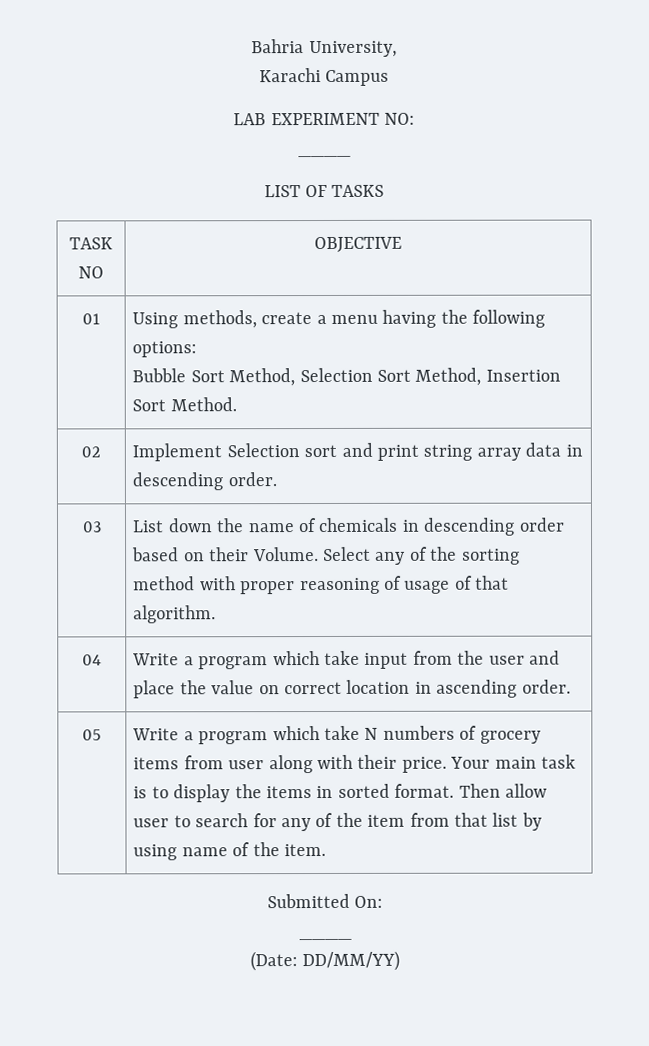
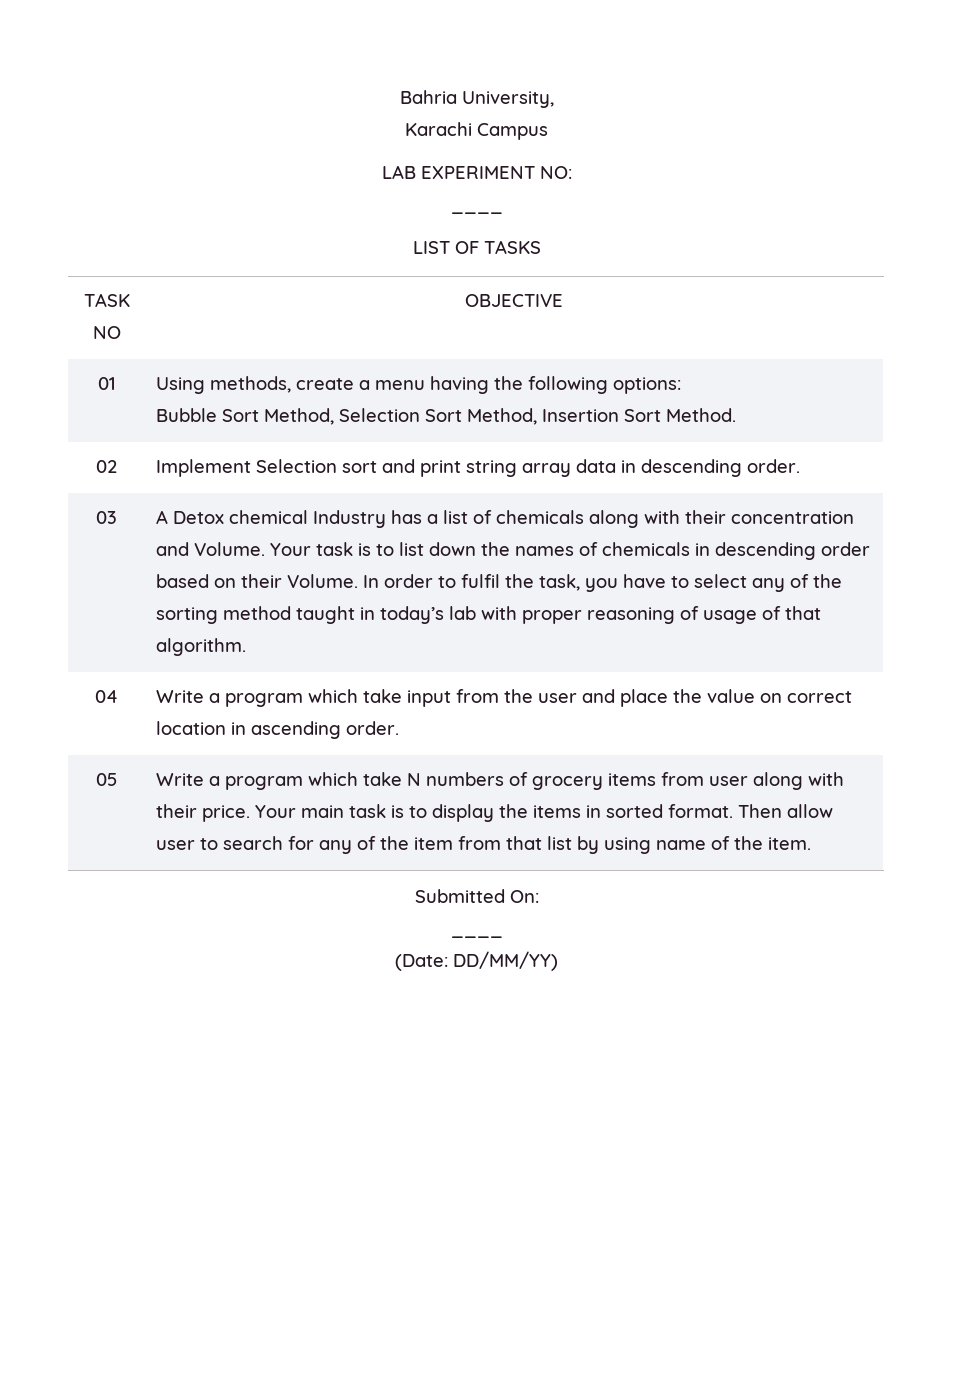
[132,520,165,533] List -> [155,510,854,528] [155,542,424,556] A Detox chemical Industry has a list of chemicals along with their concentration and Volume. Your task is to list
[248,523,295,533] name -> [514,546,574,556] names
[322,546,371,562] Select -> [362,574,747,592] In order to fulfil the task, you have to select
(196, 583) none -> [295,606,476,624] taught in today’s lab

